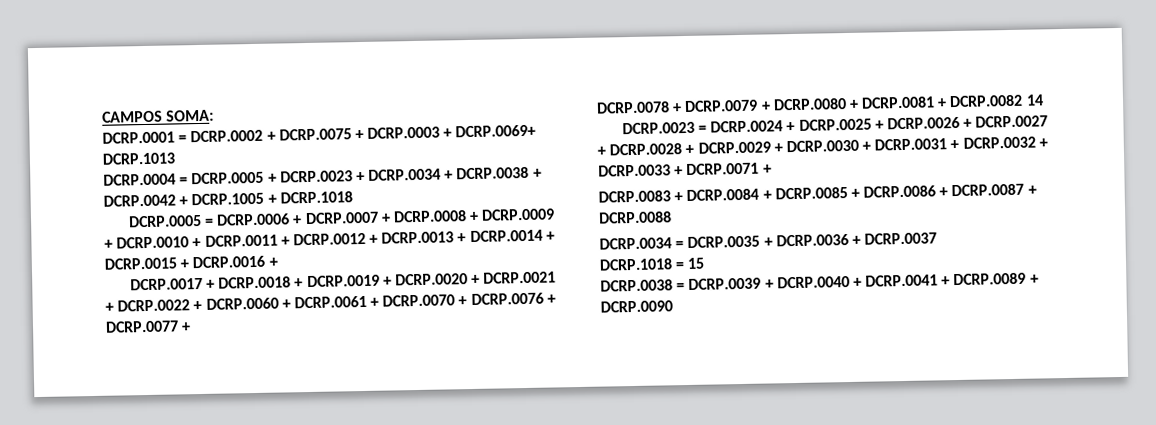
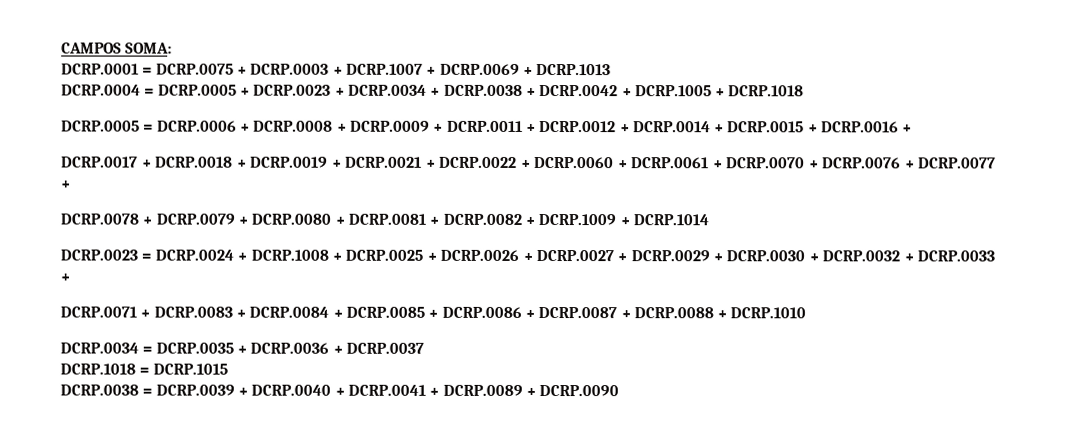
[190,129,276,143] DCRP.0002 + -> (153, 71) none
[455,124,537,138] DCRP.0069+ -> [345,63,533,75] DCRP.1007 + DCRP.0069 +
[304,211,391,225] DCRP.0007 + -> (250, 127) none
[116,236,202,249] DCRP.0010 + -> (444, 127) none
[381,231,467,244] DCRP.0013 + -> (630, 128) none
[394,273,481,286] DCRP.0020 + -> (342, 163) none
[1025,94,1044,106] 14 -> [524,213,709,226] + DCRP.1009 + DCRP.1014
(796, 126) none -> [250,249,342,261] DCRP.1008 +
[609,143,695,156] DCRP.0028 + -> (628, 257) none
[874,138,960,151] DCRP.0031 + -> (819, 257) none
(684, 171) none -> (70, 277) //
(772, 169) // -> (151, 313) none
(672, 217) none -> [717,307,807,319] + DCRP.1010
[687,257,706,269] 15 -> [152,363,228,375] DCRP.1015

